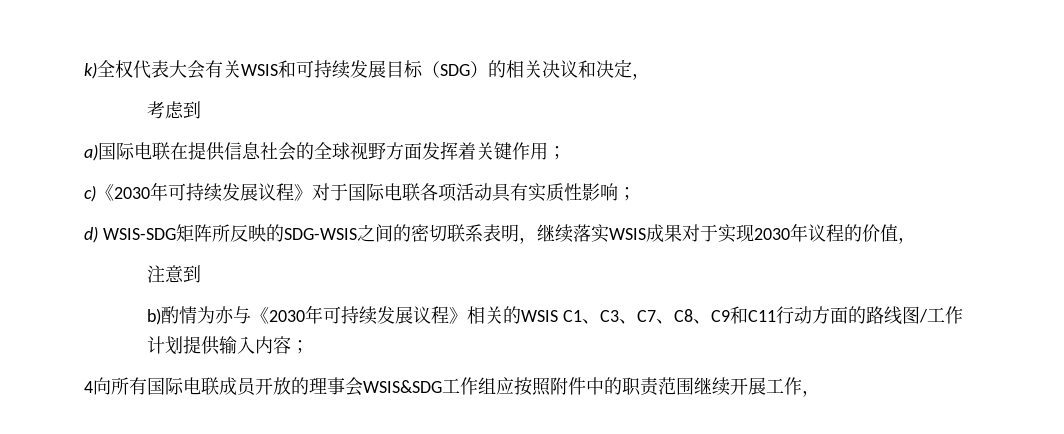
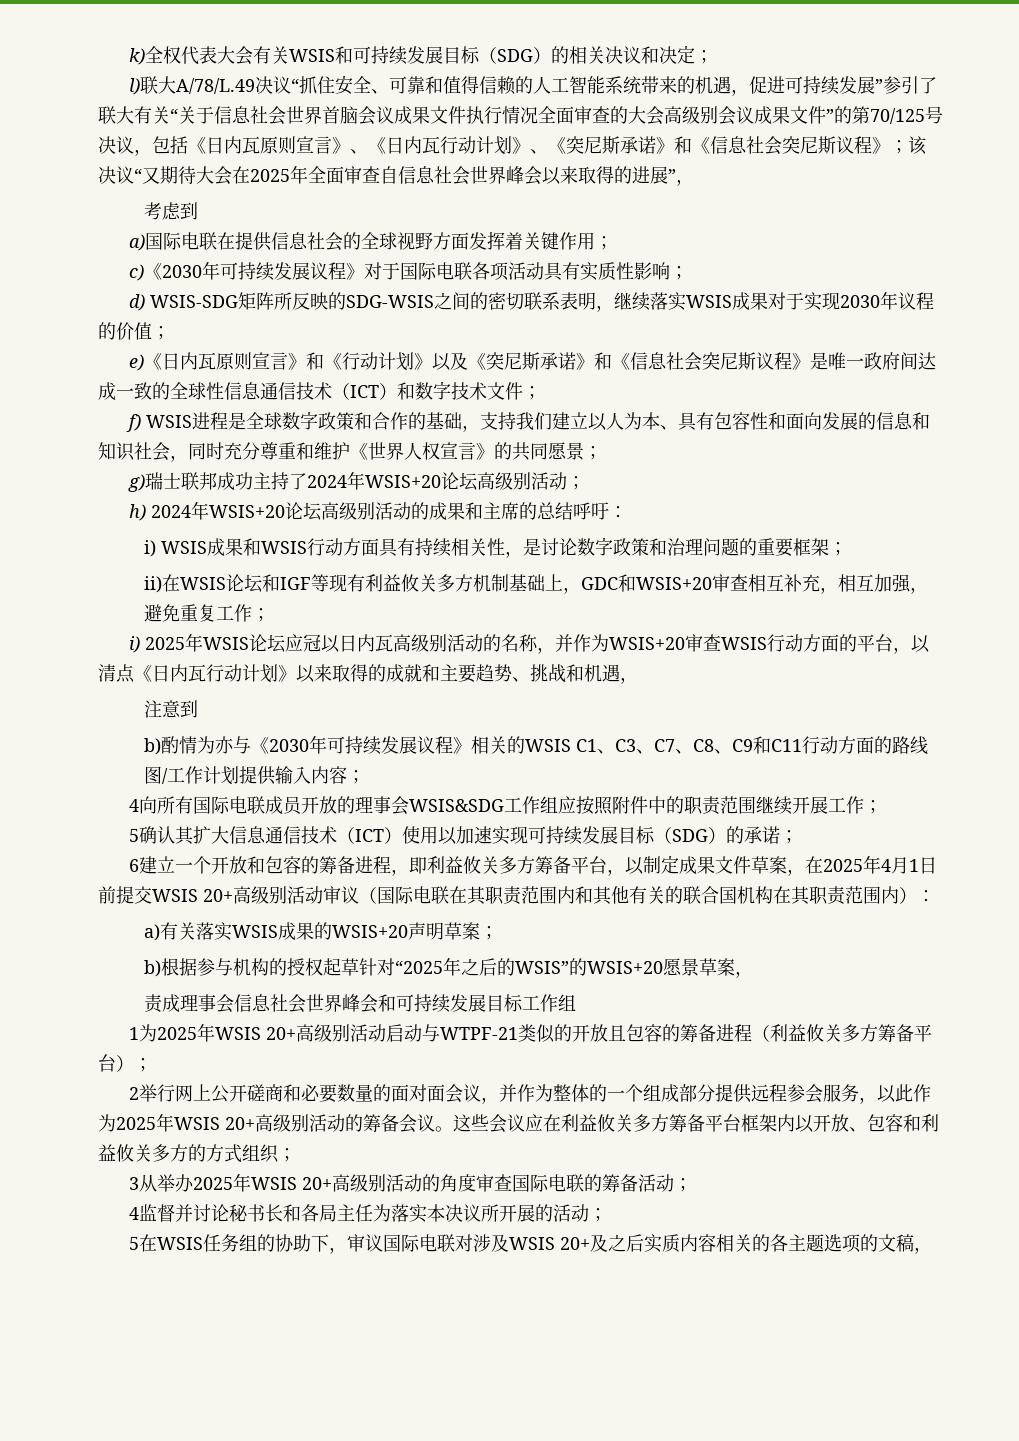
(632, 68) none -> [694,50,713,64] [128,75,937,96] [98,106,943,125] [98,136,927,156] [98,165,676,185] ； // l)联大A/78/L.49决议“抓住安全、可靠和值得信赖的人工智能系统带来的机遇，促进可持续发展”参引了联大有关“关于信息社会世界首脑会议成果文件执行情况全面审查的大会高级别会议成果文件”的第70/125号决议，包括《日内瓦原则宣言》、《日内瓦行动计划》、《突尼斯承诺》和《信息社会突尼斯议程》；该决议“又期待大会在2025年全面审查自信息社会世界峰会以来取得的进展”
(898, 233) none -> [152,326,170,340] [128,352,936,371] [98,381,541,400] [125,411,930,432] [98,442,602,462] [127,471,585,492] [128,501,627,521] [143,537,847,558] [143,574,928,594] [143,604,270,622] [128,633,930,654] [98,664,620,683] ； // e)《日内瓦原则宣言》和《行动计划》以及《突尼斯承诺》和《信息社会突尼斯议程》是唯一政府间达成一致的全球性信息通信技术（ICT）和数字技术文件； // f) WSIS进程是全球数字政策和合作的基础，支持我们建立以人为本、具有包容性和面向发展的信息和知识社会，同时充分尊重和维护《世界人权宣言》的共同愿景； // g)瑞士联邦成功主持了2024年WSIS+20论坛高级别活动； // h) 2024年WSIS+20论坛高级别活动的成果和主席的总结呼吁： // i) WSIS成果和WSIS行动方面具有持续相关性，是讨论数字政策和治理问题的重要框架； // ii)在WSIS论坛和IGF等现有利益攸关多方机制基础上，GDC和WSIS+20审查相互补充，相互加强，避免重复工作； // i) 2025年WSIS论坛应冠以日内瓦高级别活动的名称，并作为WSIS+20审查WSIS行动方面的平台，以清点《日内瓦行动计划》以来取得的成就和主要趋势、挑战和机遇
(802, 386) none -> [863,800,882,814] [128,826,798,845] [128,855,937,876] [98,886,935,905] [143,922,498,941] [143,957,753,978] [143,994,576,1013] [128,1023,932,1043] [98,1054,152,1072] [128,1084,931,1104] [98,1113,939,1133] [98,1144,296,1163] [128,1173,692,1192] [128,1204,607,1223] [128,1234,914,1254] ； // 5确认其扩大信息通信技术（ICT）使用以加速实现可持续发展目标（SDG）的承诺； // 6建立一个开放和包容的筹备进程，即利益攸关多方筹备平台，以制定成果文件草案，在2025年4月1日前提交WSIS 20+高级别活动审议（国际电联在其职责范围内和其他有关的联合国机构在其职责范围内）： // a)有关落实WSIS成果的WSIS+20声明草案； // b)根据参与机构的授权起草针对“2025年之后的WSIS”的WSIS+20愿景草案， // 责成理事会信息社会世界峰会和可持续发展目标工作组 // 1为2025年WSIS 20+高级别活动启动与WTPF-21类似的开放且包容的筹备进程（利益攸关多方筹备平台）； // 2举行网上公开磋商和必要数量的面对面会议，并作为整体的一个组成部分提供远程参会服务，以此作为2025年WSIS 20+高级别活动的筹备会议。这些会议应在利益攸关多方筹备平台框架内以开放、包容和利益攸关多方的方式组织； // 3从举办2025年WSIS 20+高级别活动的角度审查国际电联的筹备活动； // 4监督并讨论秘书长和各局主任为落实本决议所开展的活动； // 5在WSIS任务组的协助下，审议国际电联对涉及WSIS 20+及之后实质内容相关的各主题选项的文稿

